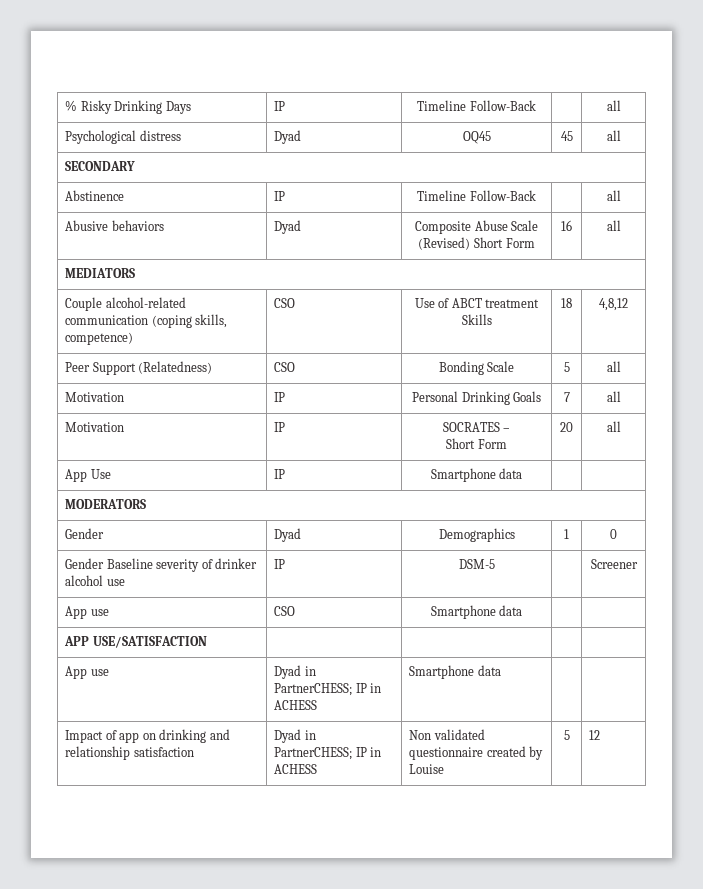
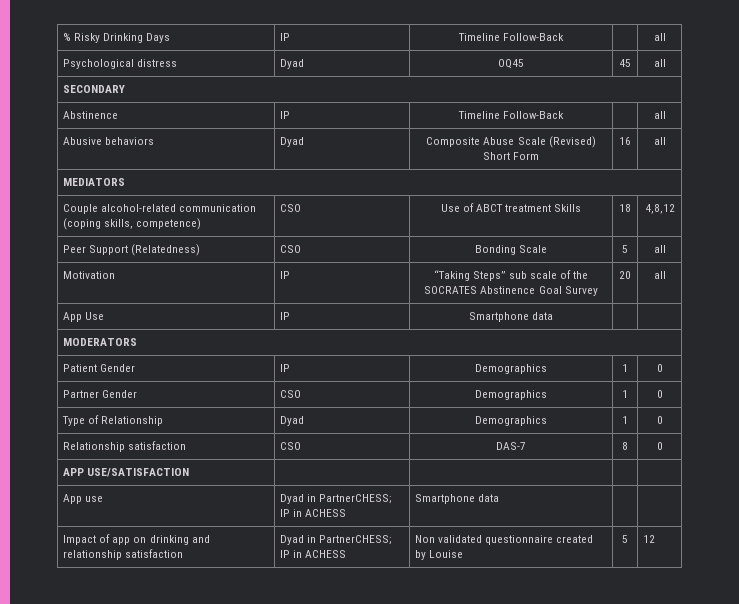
[411,391,542,405] [563,392,570,402] [606,391,621,402] [65,422,125,432] [274,422,286,432] [442,422,511,432] [446,438,507,449] Personal Drinking Goals | 7 | all // Motivation | IP | SOCRATES – // Short Form -> [433,270,589,281] [424,286,598,296] “Taking Steps” sub scale of the SOCRATES Abstinence Goal Survey
[65,528,105,539] [274,528,302,542] [438,528,515,542] [564,529,569,539] [610,529,617,539] [65,558,258,572] [65,575,125,586] [274,559,286,569] [458,559,495,569] [590,559,638,569] [65,606,109,619] [274,606,296,616] [430,605,523,619] Gender | Dyad | Demographics | 1 | 0 // Gender Baseline severity of drinker alcohol use | IP | DSM-5 | | Screener // App use | CSO | Smartphone data | | -> [63,364,136,372] [280,364,291,372] [475,364,547,374] [622,364,628,372] [656,364,663,372] [63,390,138,398] [280,390,302,398] [475,390,547,400] [622,390,628,398] [656,390,663,398] [62,415,164,426] [280,416,305,426] [475,416,547,426] [622,416,628,424] [656,416,663,424] [63,441,187,452] [280,442,302,450] [496,442,526,450] [622,442,628,450] [656,442,663,450] Patient Gender | IP | Demographics | 1 | 0 // Partner Gender | CSO | Demographics | 1 | 0 // Type of Relationship | Dyad | Demographics | 1 | 0 // Relationship satisfaction | CSO | DAS-7 | 8 | 0

